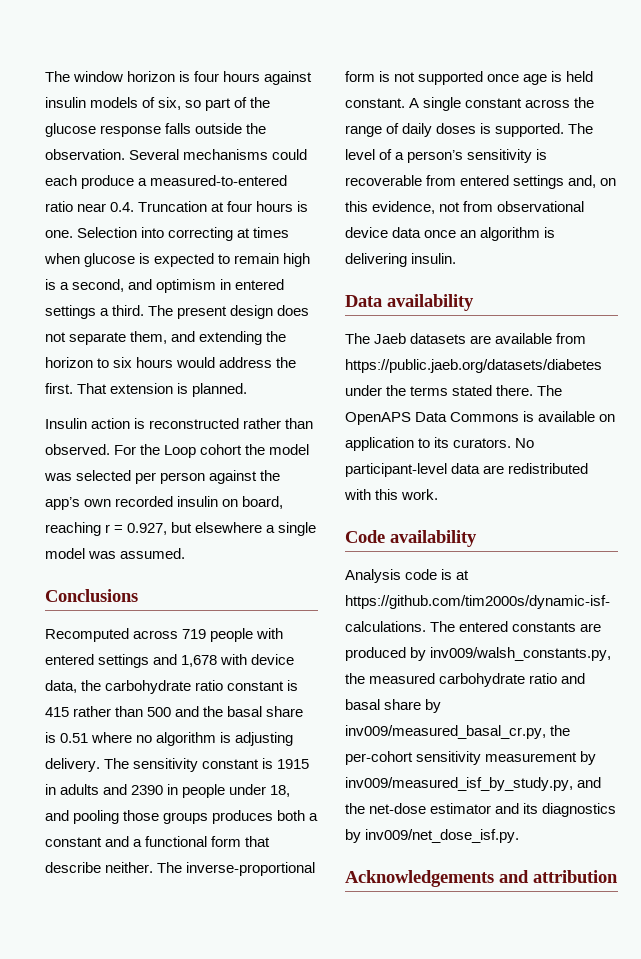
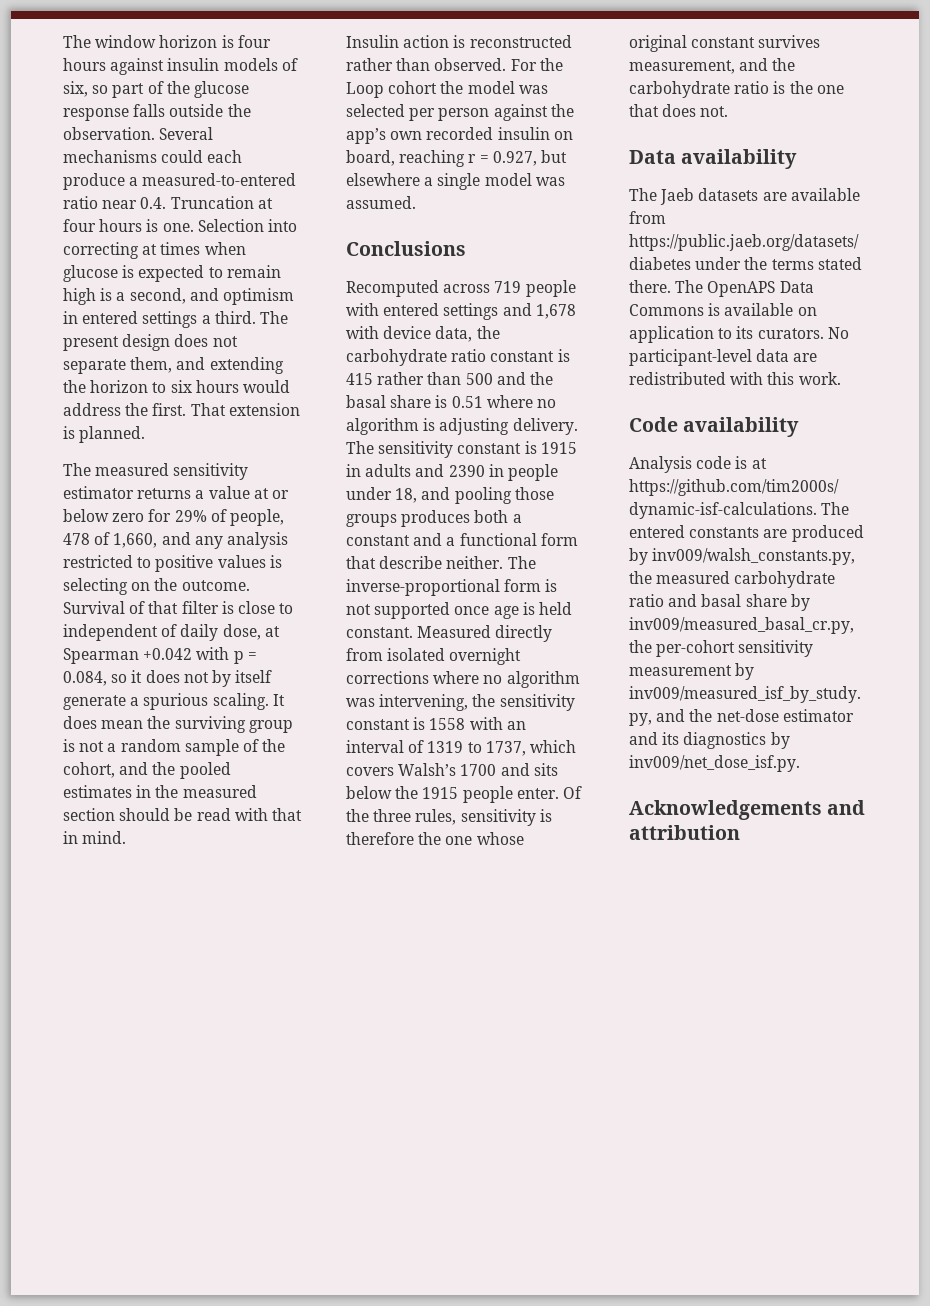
(248, 390) none -> [63,463,249,480] [63,486,289,499] [63,509,284,526] [63,532,288,549] [63,555,282,572] [63,578,250,595] [63,601,294,614] [63,624,280,641] [63,647,257,664] [63,670,273,687] [63,693,285,710] [63,716,293,733] [63,739,286,756] [63,762,231,779] [63,785,257,798] [63,808,302,821] [63,831,127,844] // The measured sensitivity estimator returns a value at or below zero for 29% of people, 478 of 1,660, and any analysis restricted to positive values is selecting on the outcome. Survival of that filter is close to independent of daily dose, at Spearman +0.042 with p = 0.084, so it does not by itself generate a spurious scaling. It does mean the surviving group is not a random sample of the cohort, and the pooled estimates in the measured section should be read with that in mind.
[409,97,595,111] [345,123,594,137] [345,149,548,163] [345,175,617,189] [345,201,585,214] [345,227,556,241] [345,253,457,267] A single constant across the range of daily doses is supported. The level of a person’s sensitivity is recoverable from entered settings and, on this evidence, not from observational device data once an algorithm is delivering insulin. -> [417,625,553,642] [346,648,522,665] [346,671,580,688] [346,694,575,711] [346,717,526,730] [346,740,576,756] [346,763,558,776] [346,786,582,803] [346,809,552,826] [346,832,524,845] [629,35,821,52] [629,58,796,74] [629,81,844,98] [629,104,729,117] Measured directly from isolated overnight corrections where no algorithm was intervening, the sensitivity constant is 1558 with an interval of 1319 to 1737, which covers Walsh’s 1700 and sits below the 1915 people enter. Of the three rules, sensitivity is therefore the one whose original constant survives measurement, and the carbohydrate ratio is the one that does not.

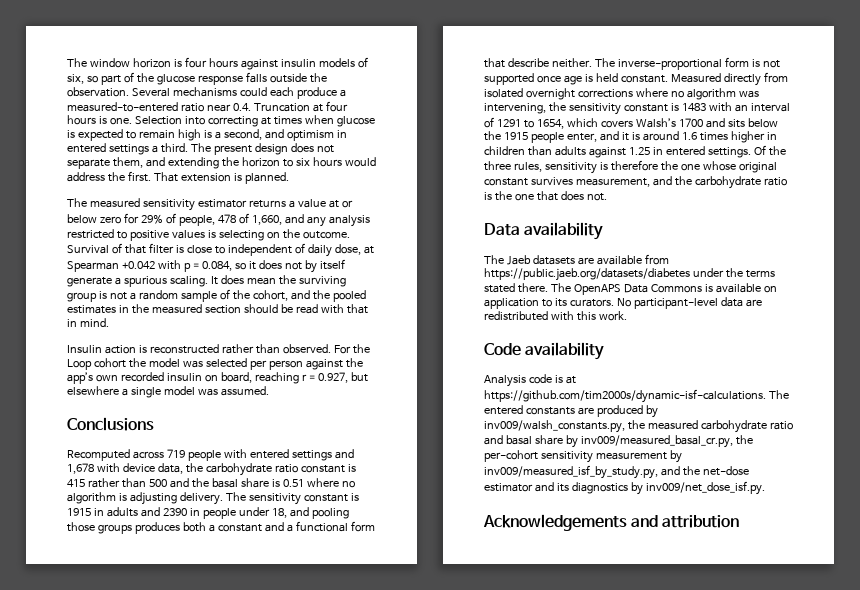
[429,718,466,730] 1558 -> [681,103,706,111] 1483
[427,741,526,756] 1319 to 1737, -> [496,119,564,129] 1291 to 1654,
[516,788,559,799] enter. -> [566,131,777,143] [484,146,751,158] enter, and it is around 1.6 times higher in children than adults against 1.25 in entered settings.

